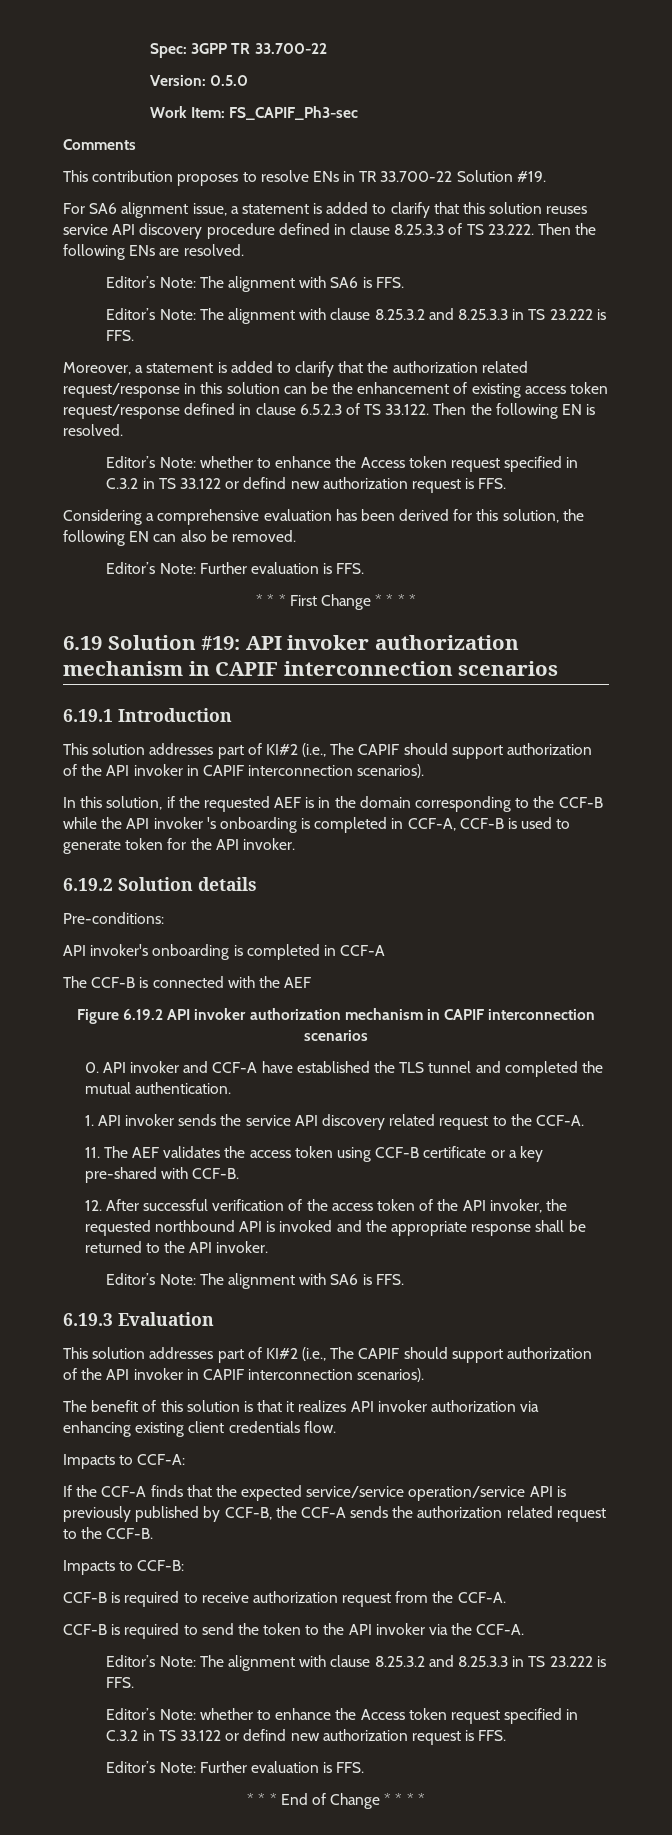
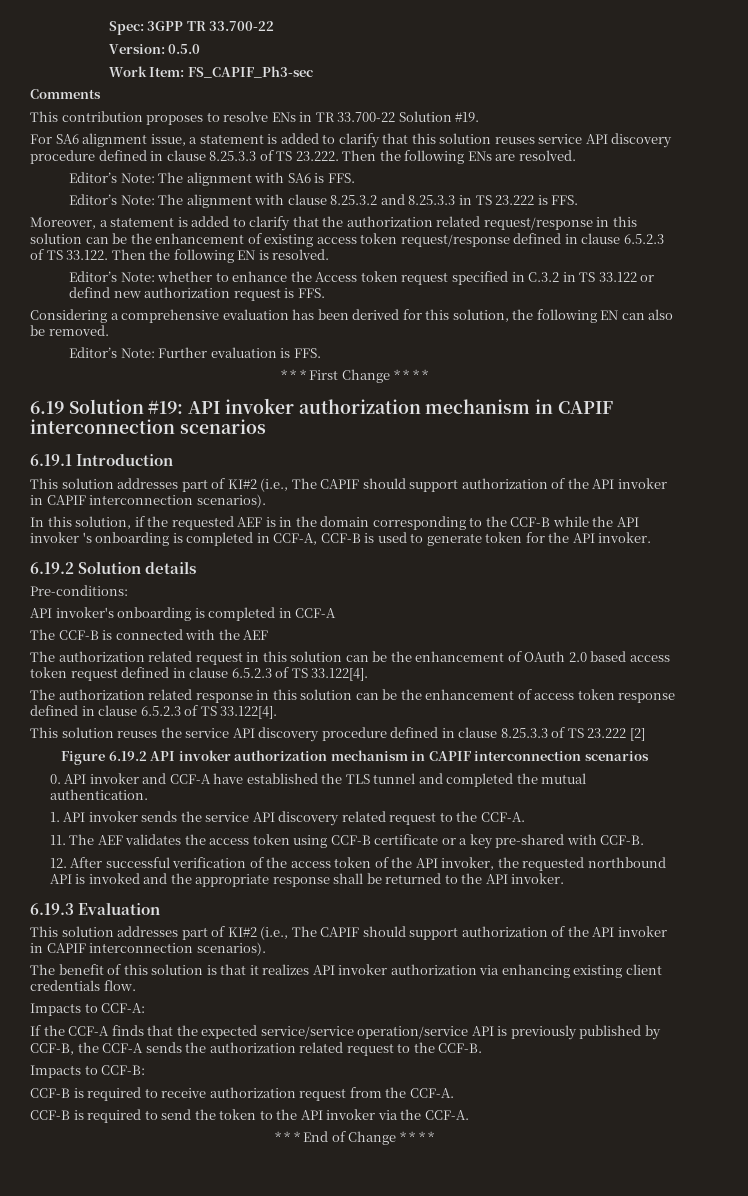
(312, 982) none -> [30,651,670,665] [30,667,369,681] [30,689,676,703] [30,705,278,719] [30,727,645,742] // The authorization related request in this solution can be the enhancement of OAuth 2.0 based access token request defined in clause 6.5.2.3 of TS 33.122[4]. // The authorization related response in this solution can be the enhancement of access token response defined in clause 6.5.2.3 of TS 33.122[4]. // This solution reuses the service API discovery procedure defined in clause 8.25.3.3 of TS 23.222 [2]
[106,1273,404,1289] // Editor’s Note: The alignment with SA6 is FFS. -> (565, 878) none
[106,1655,606,1671] [106,1677,135,1688] [106,1708,579,1724] [106,1729,507,1745] [106,1761,365,1773] // Editor’s Note: The alignment with clause 8.25.3.2 and 8.25.3.3 in TS 23.222 is FFS. // Editor’s Note: whether to enhance the Access token request specified in C.3.2 in TS 33.122 or defind new authorization request is FFS. // Editor’s Note: Further evaluation is FFS. -> (469, 1115) none

